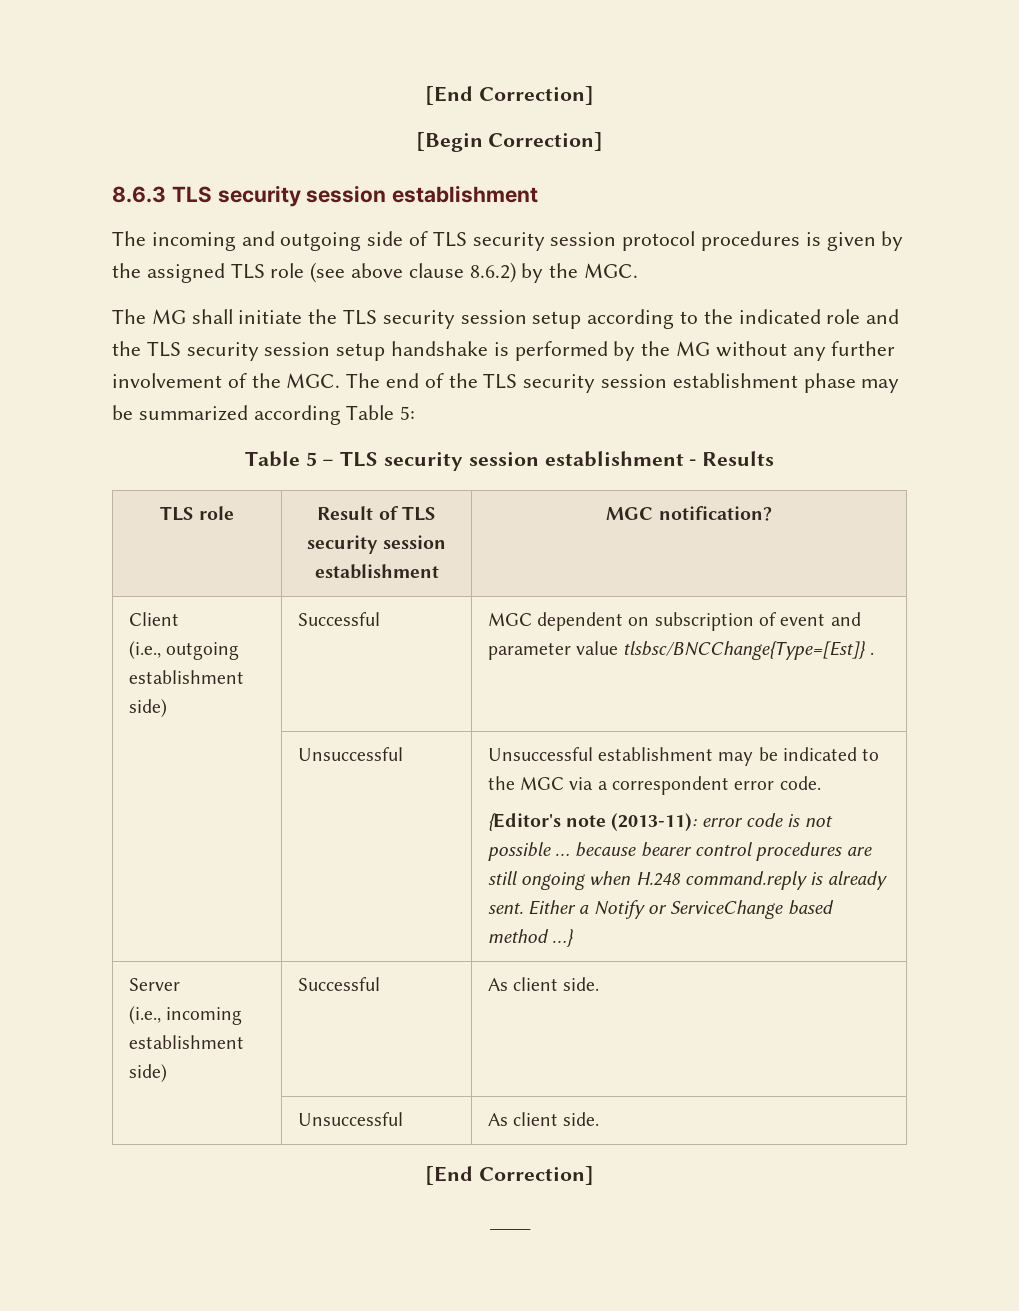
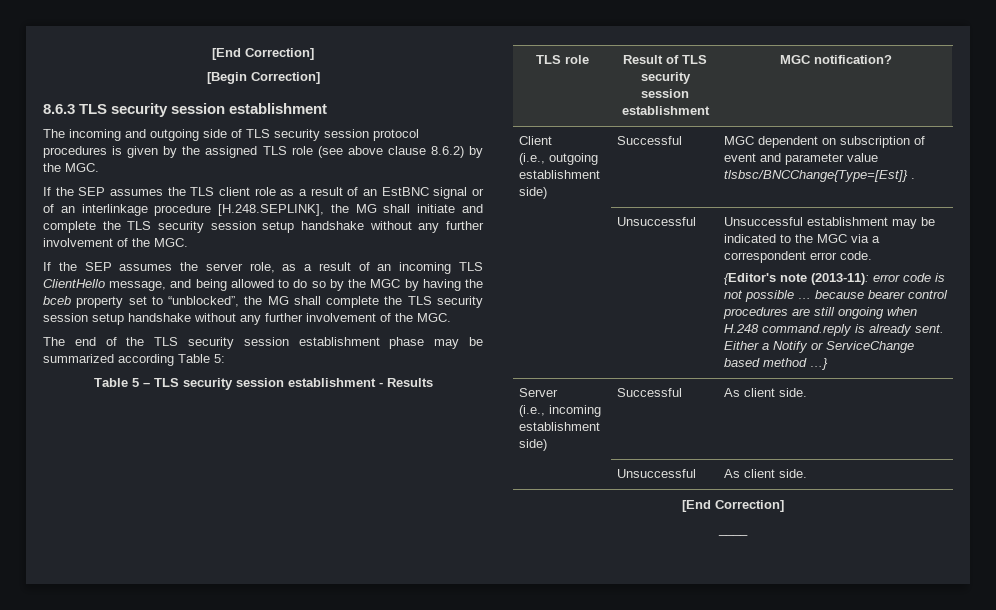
[112,309,900,329] [112,341,896,361] [112,373,341,388] The MG shall initiate the TLS security session setup according to the indicated role and the TLS security session setup handshake is performed by the MG without any further involvement of the MGC. -> [43,187,485,199] [43,204,483,216] [43,221,485,233] [43,238,188,247] [43,262,484,274] [43,279,483,291] [43,296,483,308] [43,313,451,325] If the SEP assumes the TLS client role as a result of an EstBNC signal or of an interlinkage procedure [H.248.SEPLINK], the MG shall initiate and complete the TLS security session setup handshake without any further involvement of the MGC. // If the SEP assumes the server role, as a result of an incoming TLS ClientHello message, and being allowed to do so by the MGC by having the bceb property set to “unblocked”, the MG shall complete the TLS security session setup handshake without any further involvement of the MGC. //

